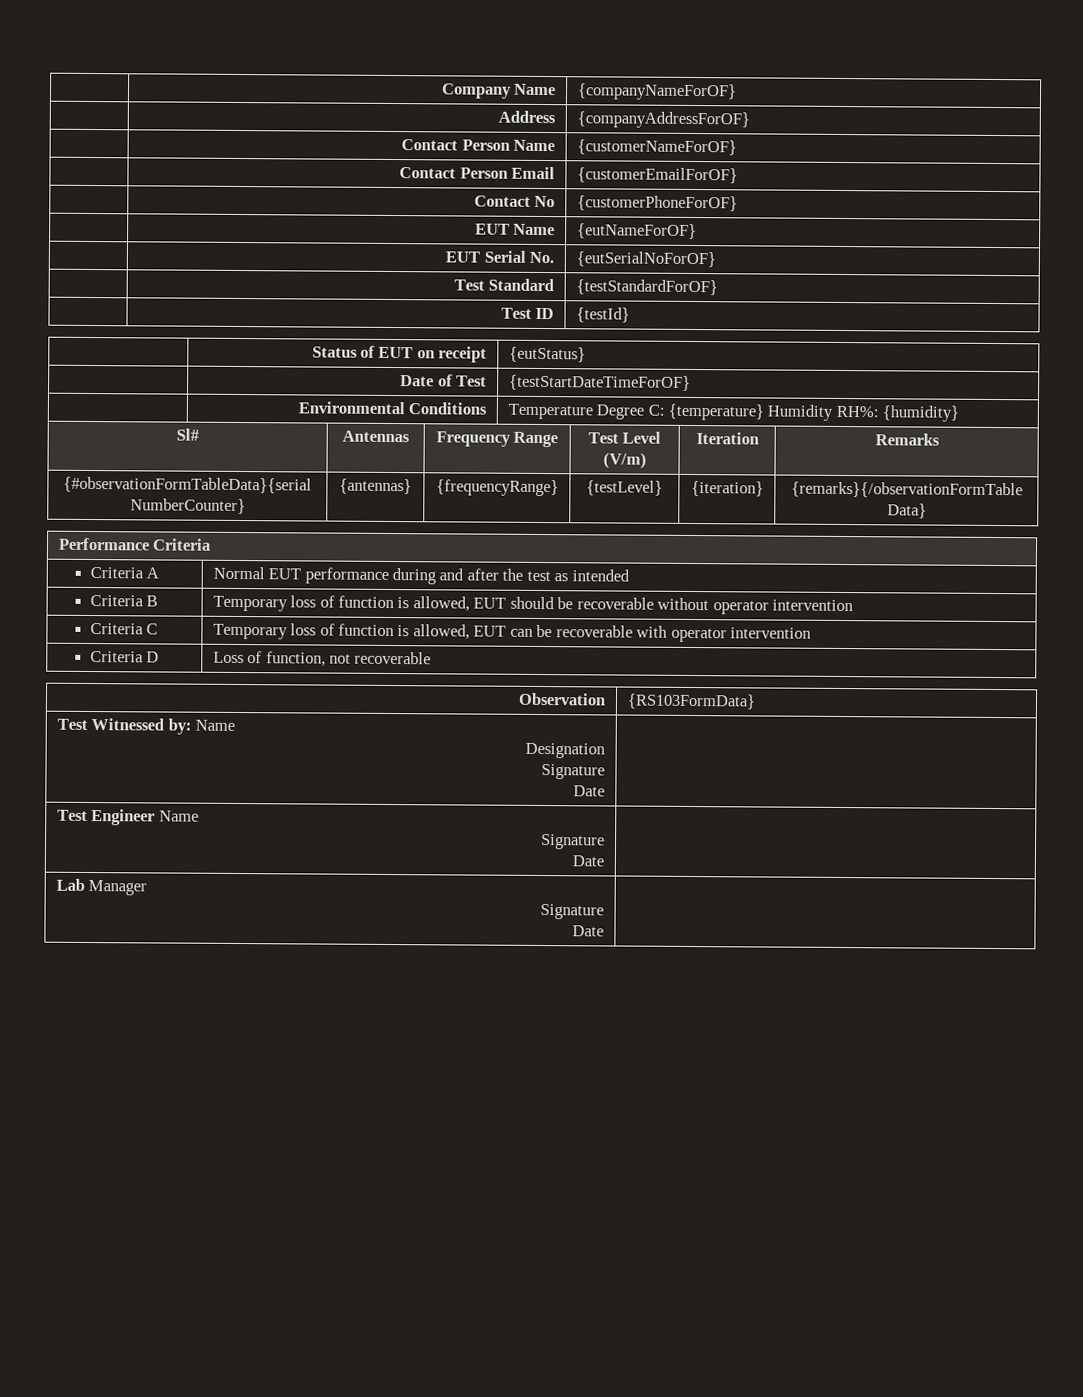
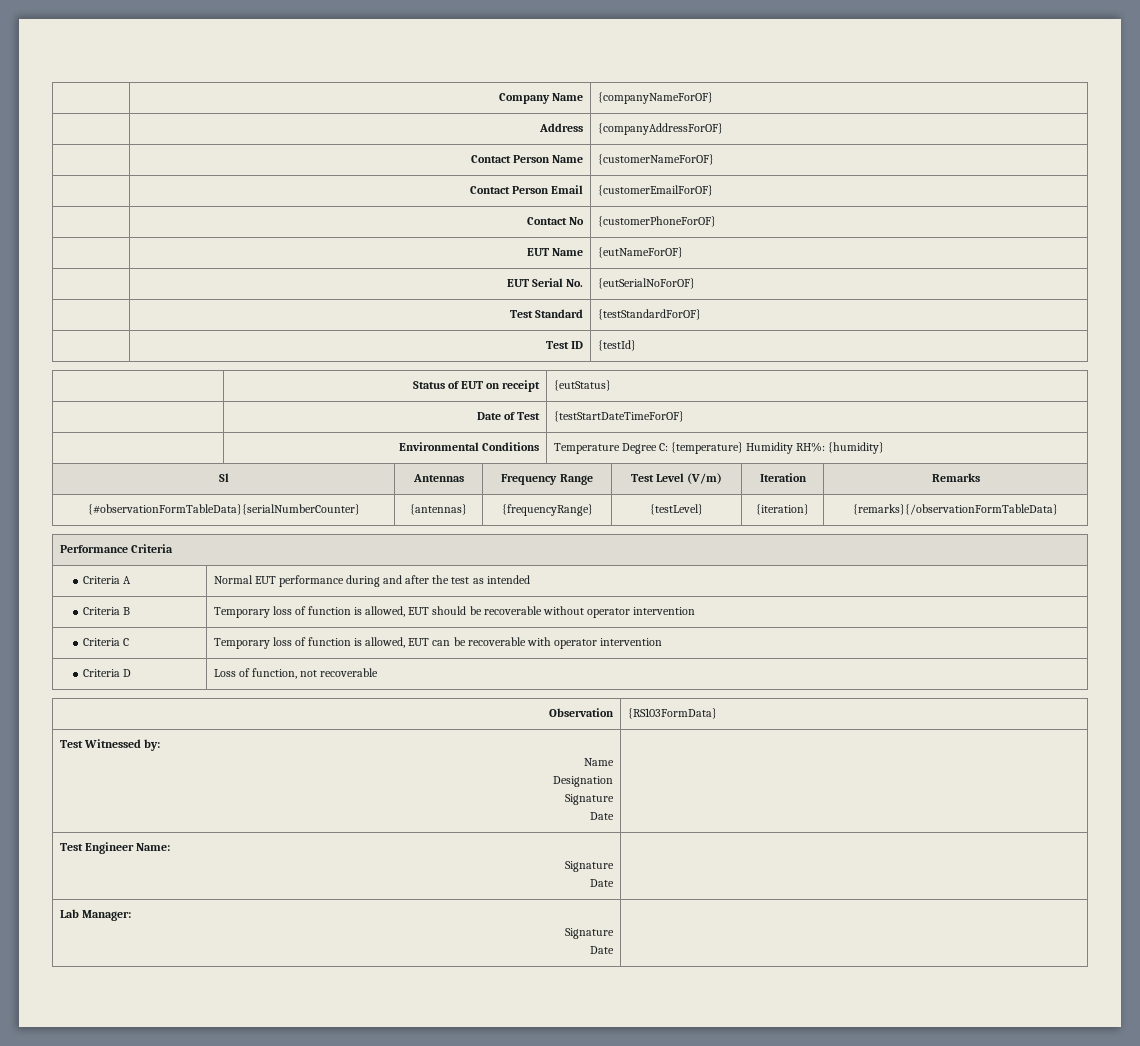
[176,428,200,441] Sl# -> [218,473,229,482] Sl
(192, 726) none -> (160, 745) //
[158,810,199,822] Name -> [135,843,170,851] Name:
[88,880,148,896] Manager -> [81,910,131,921] Manager:

